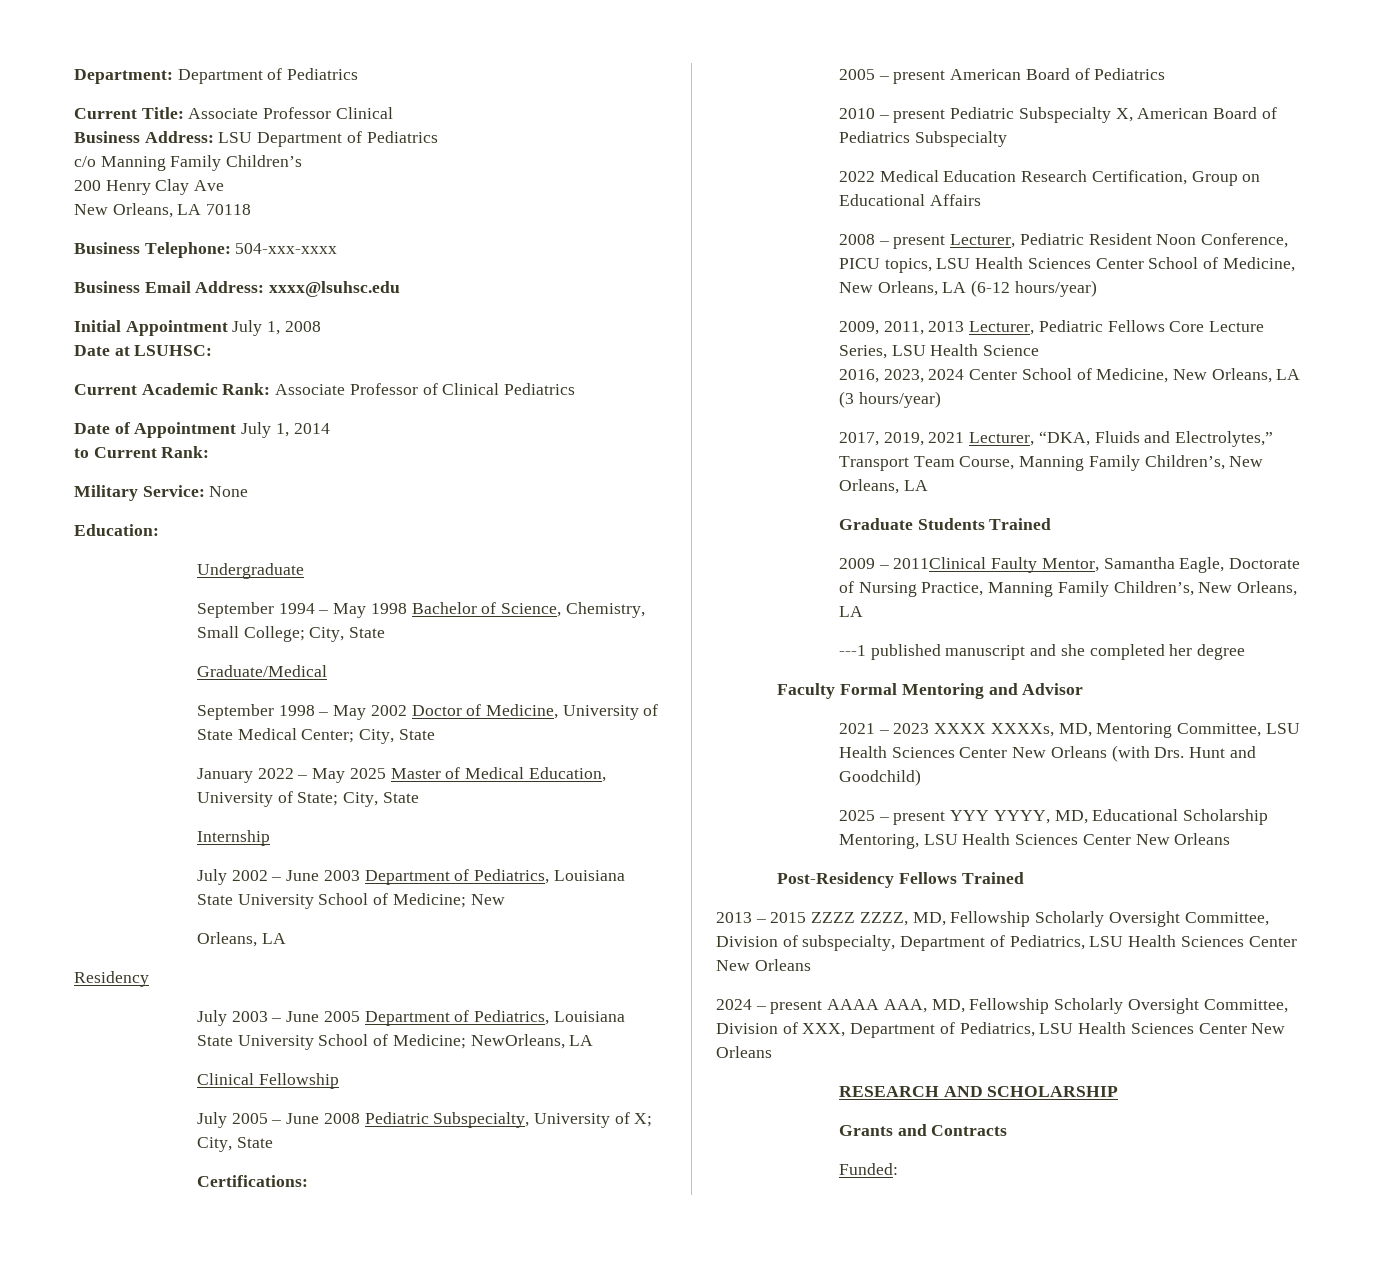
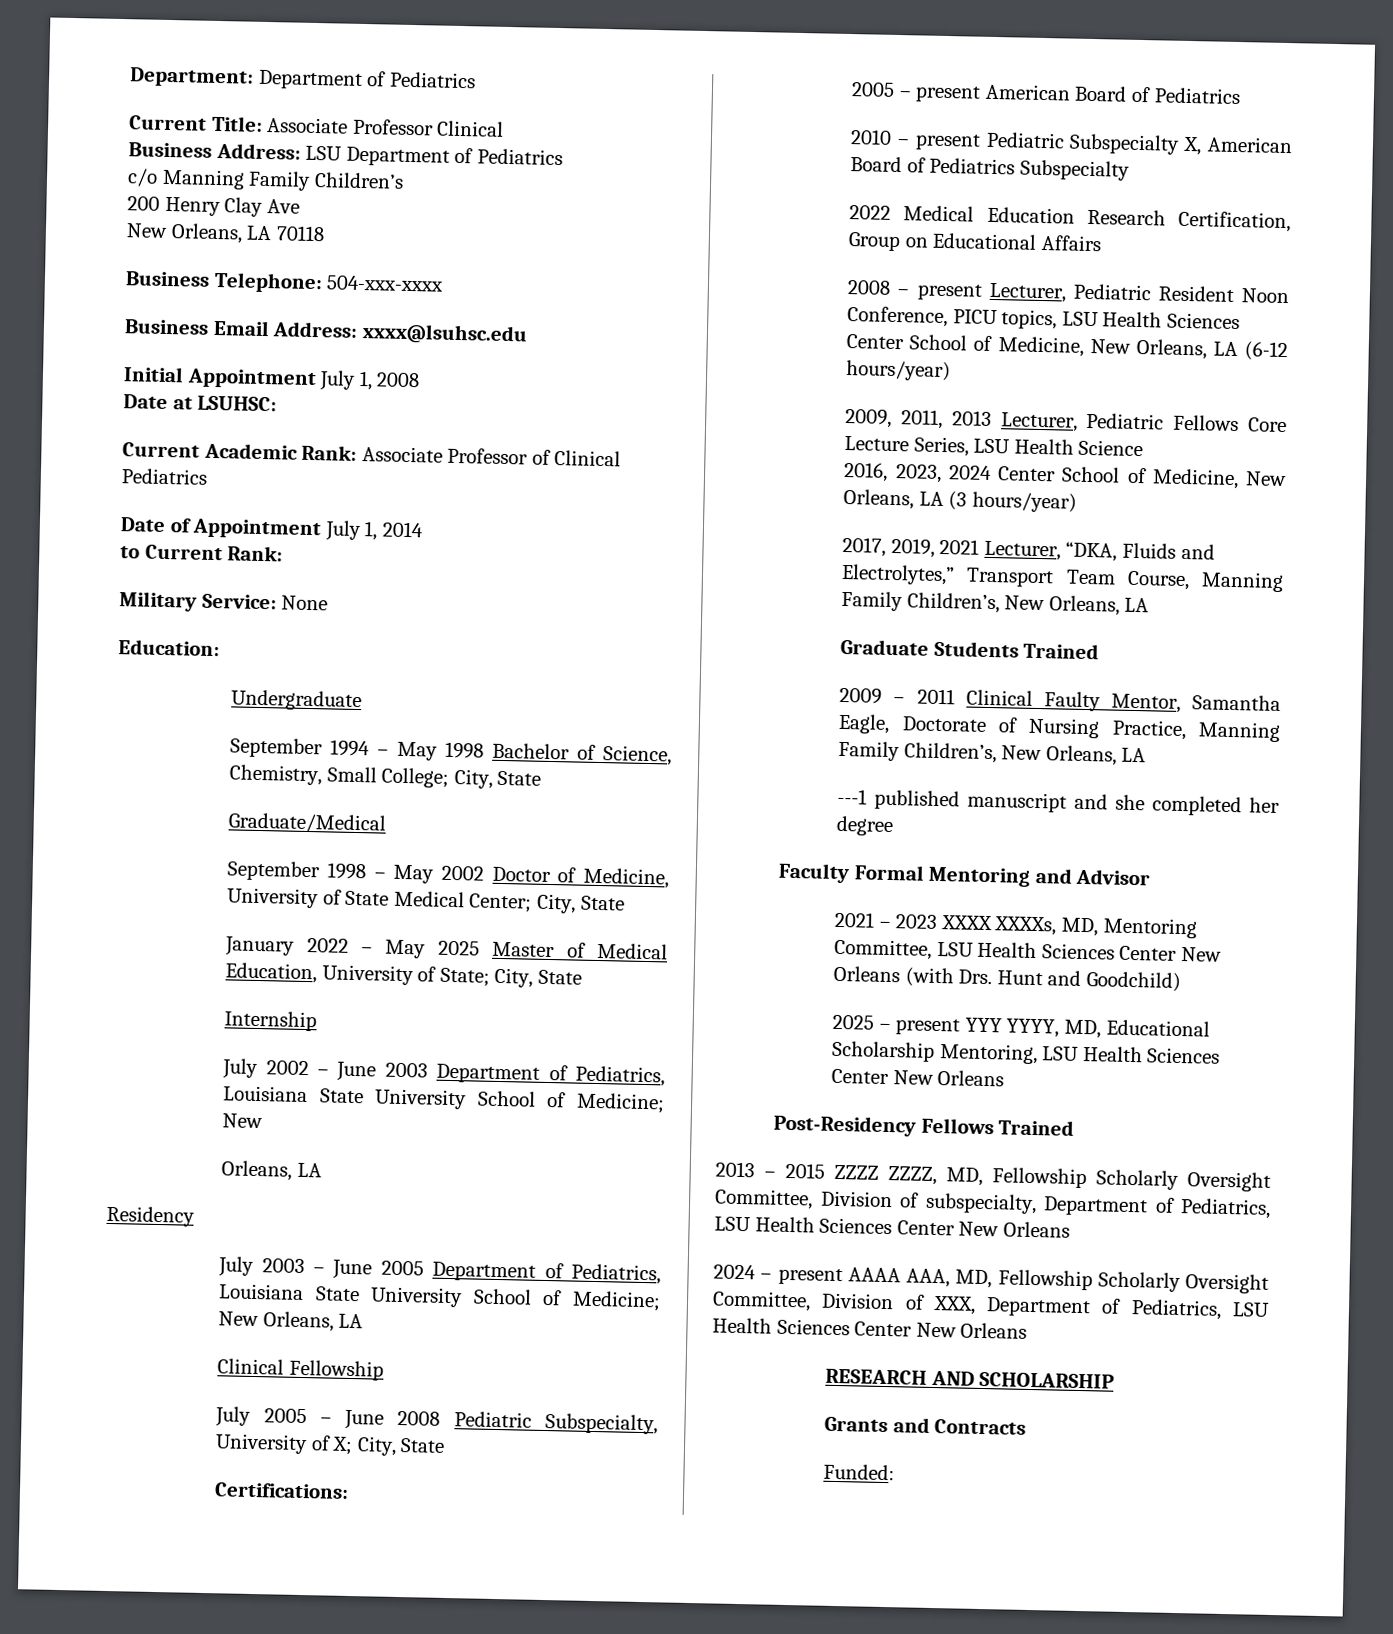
[470,1034,565,1049] NewOrleans, -> [218,1311,334,1332] New Orleans,
[893,557,987,569] 2011Clinical -> [916,688,1033,706] 2011 Clinical

